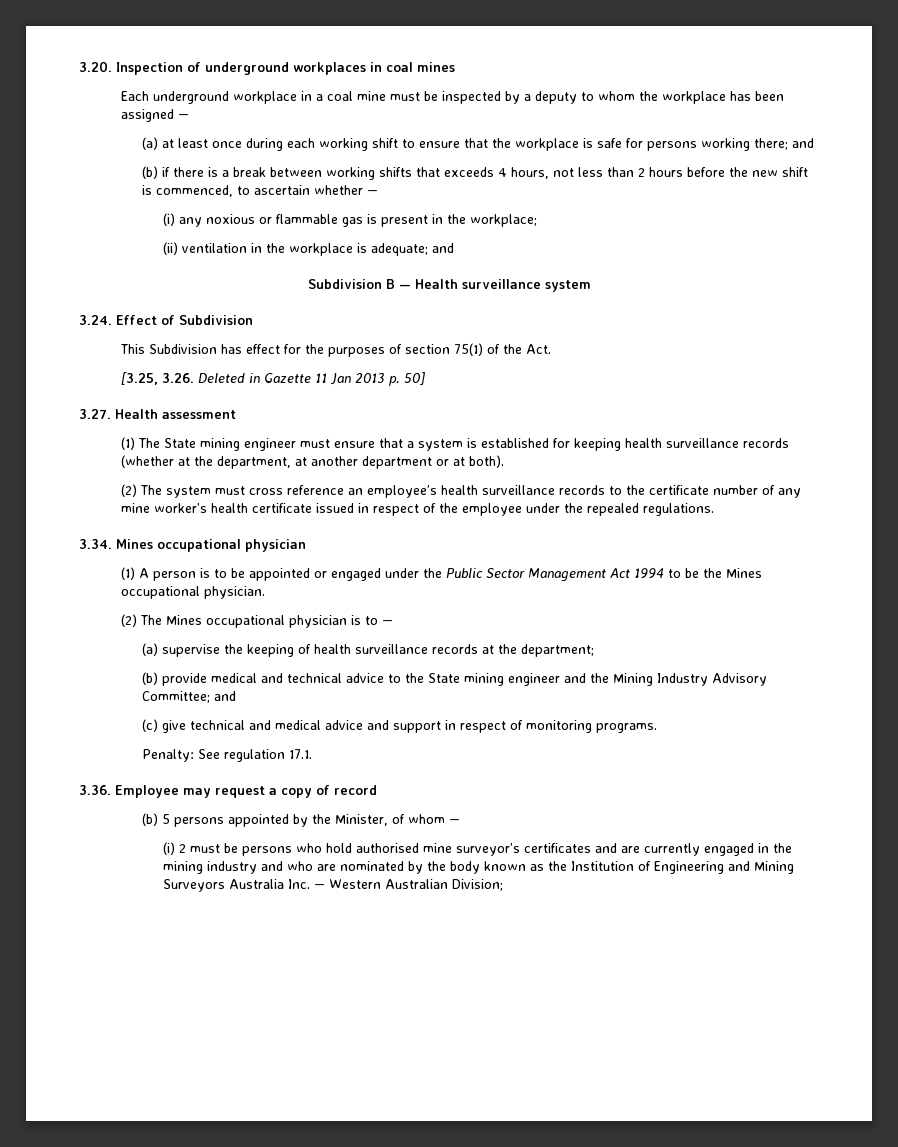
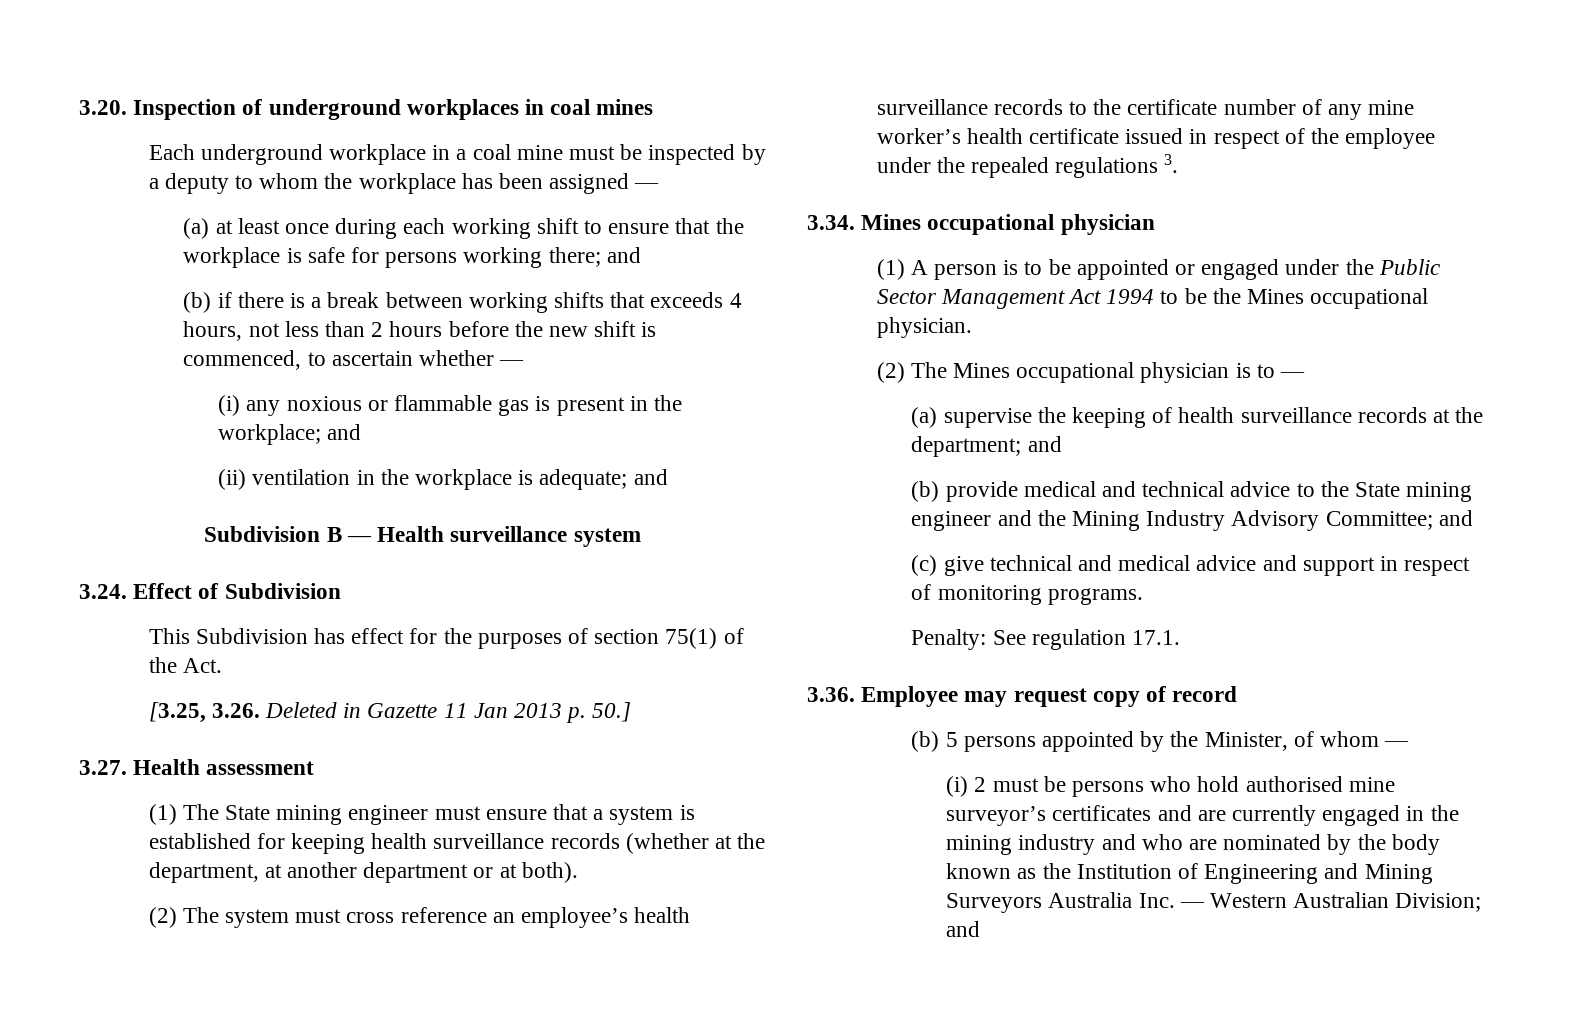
(538, 220) none -> [327,424,362,440] and
[404,372,426,385] 50] -> [592,702,632,722] 50.]
[643,503,715,516] regulations. -> [1055,154,1179,178] regulations 3.
(595, 650) none -> [1027,436,1062,452] and
[269,788,277,795] a -> (1087, 697) none
(504, 885) none -> [946,921,981,937] and

